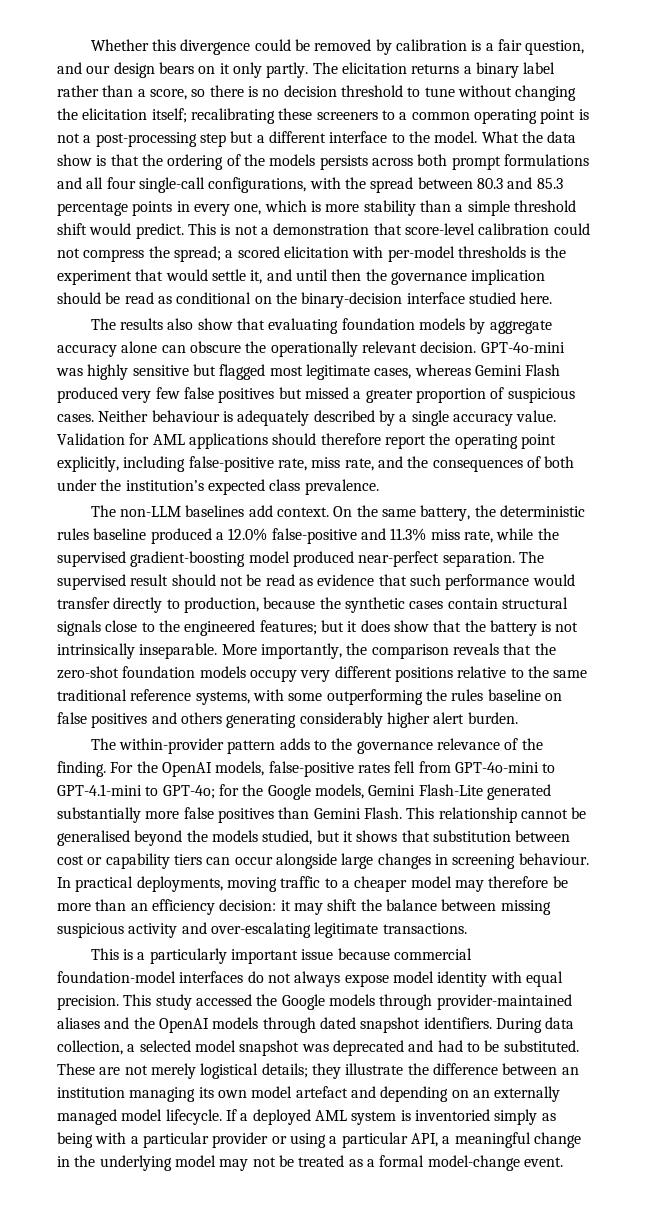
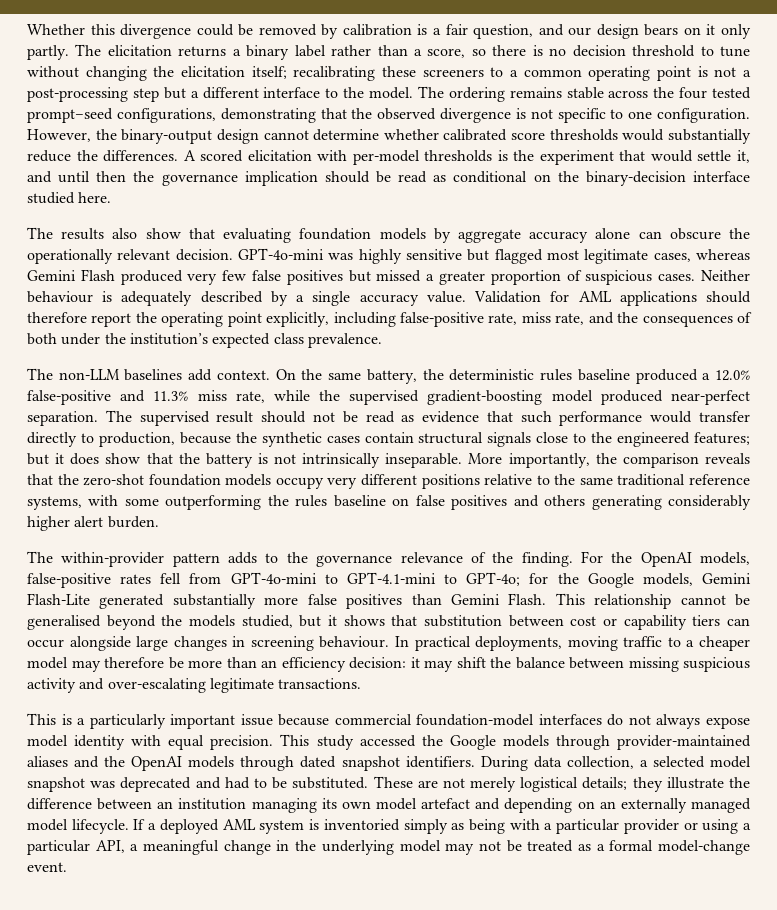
[481,131,577,143] [57,154,589,170] [57,177,563,193] [57,200,576,216] [57,223,590,239] [57,246,234,262] What the data show is that the ordering of the models persists across both prompt formulations and all four single-call configurations, with the spread between 80.3 and 85.3 percentage points in every one, which is more stability than a simple threshold shift would predict. This is not a demonstration that score-level calibration could not compress the spread; a -> [417,86,751,102] [27,108,750,123] [27,129,751,144] [27,150,196,162] The ordering remains stable across the four tested prompt–seed configurations, demonstrating that the observed divergence is not specific to one configuration. However, the binary-output design cannot determine whether calibrated score thresholds would substantially reduce the differences. A

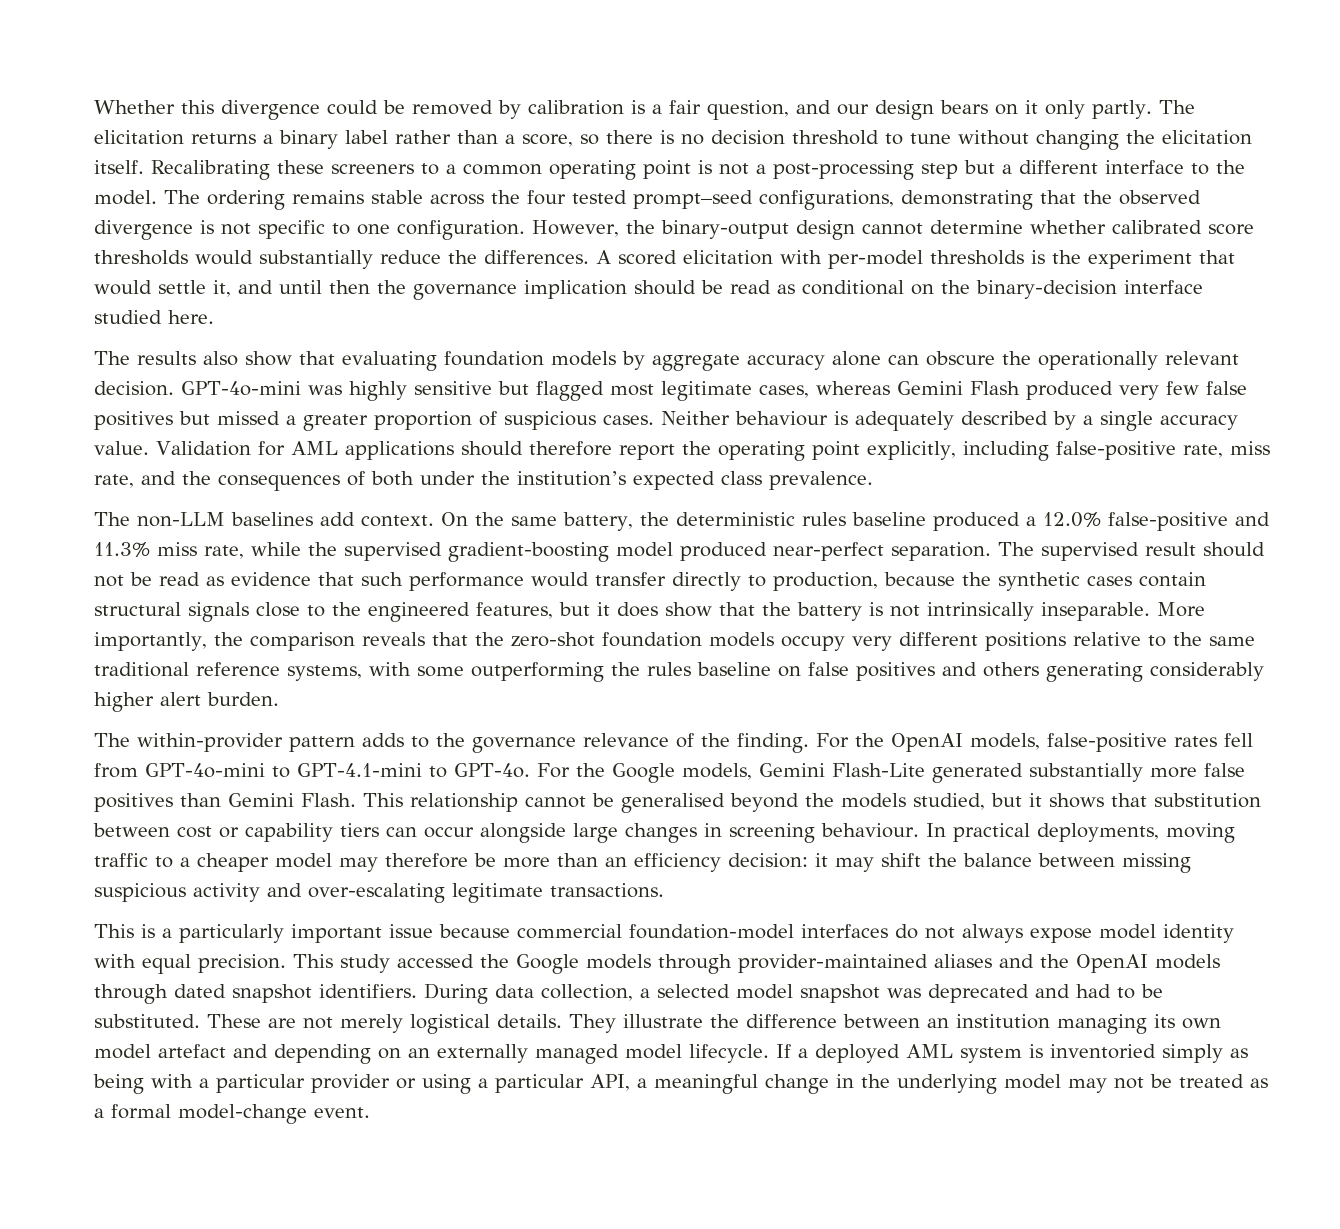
[251,66,376,81] itself; recalibrating -> [94,160,270,180] itself. Recalibrating
[694,432,751,445] features; -> [476,602,553,619] features,
[466,572,549,586] GPT-4o; for -> [454,763,570,778] GPT-4o. For
[582,777,663,792] details; they -> [497,1014,616,1033] details. They

